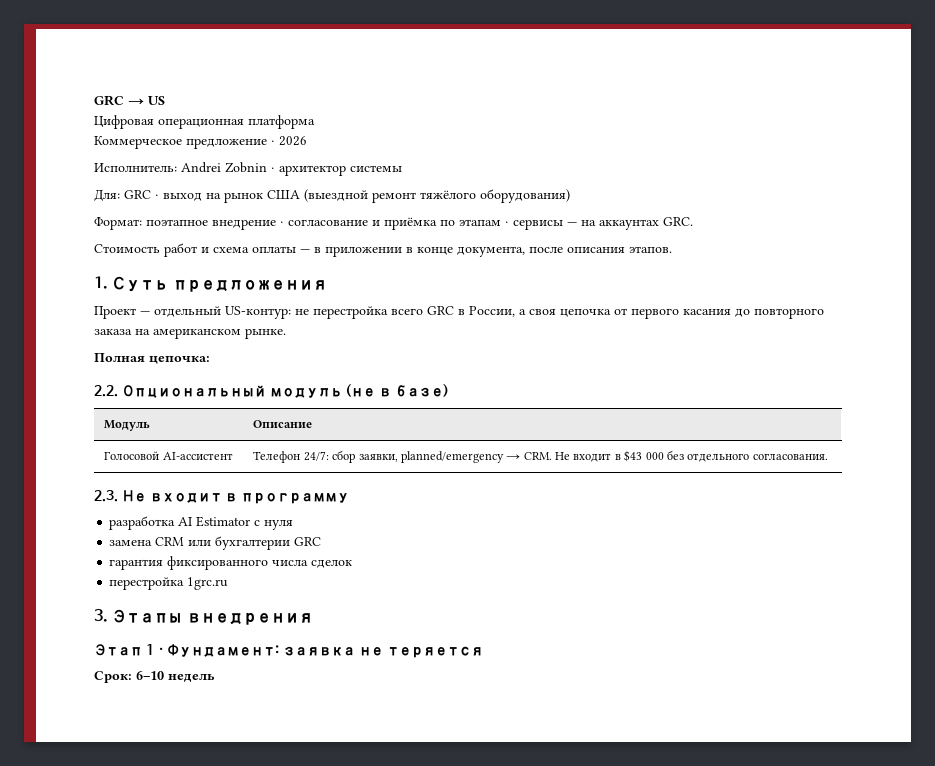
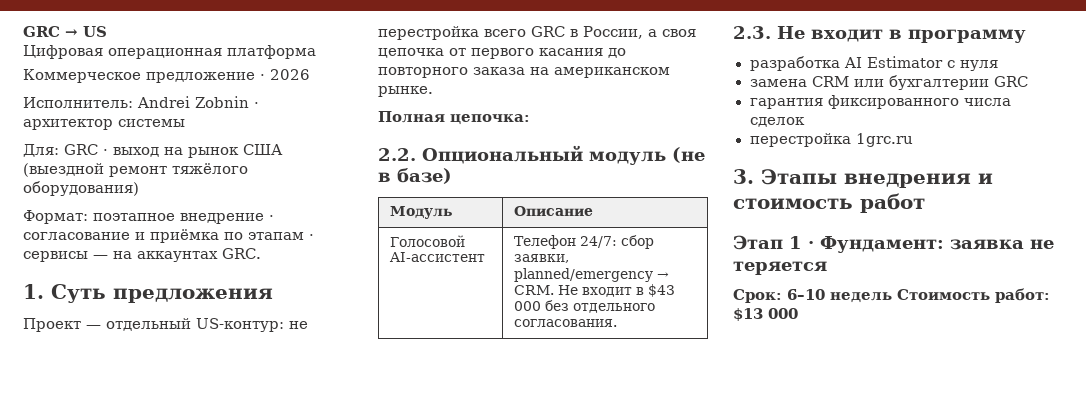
[94,243,672,257] // Стоимость работ и схема оплаты — в приложении в конце документа, после описания этапов. -> (261, 253) none
(313, 618) none -> [978,173,993,184] [733,193,925,213] и стоимость работ
(215, 678) none -> [897,288,1050,303] [733,308,798,321] Стоимость работ: $13 000

